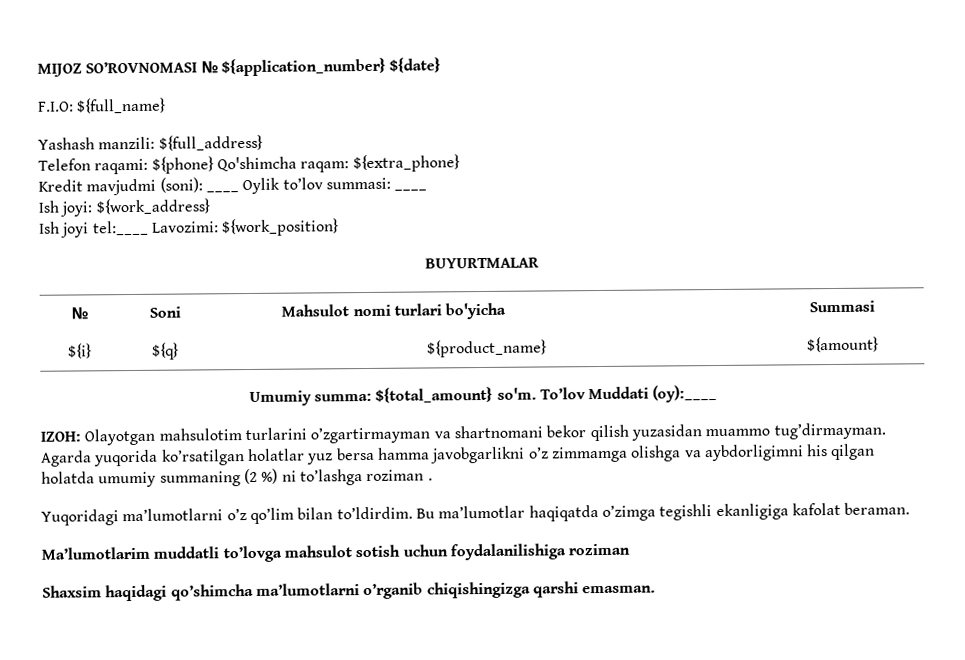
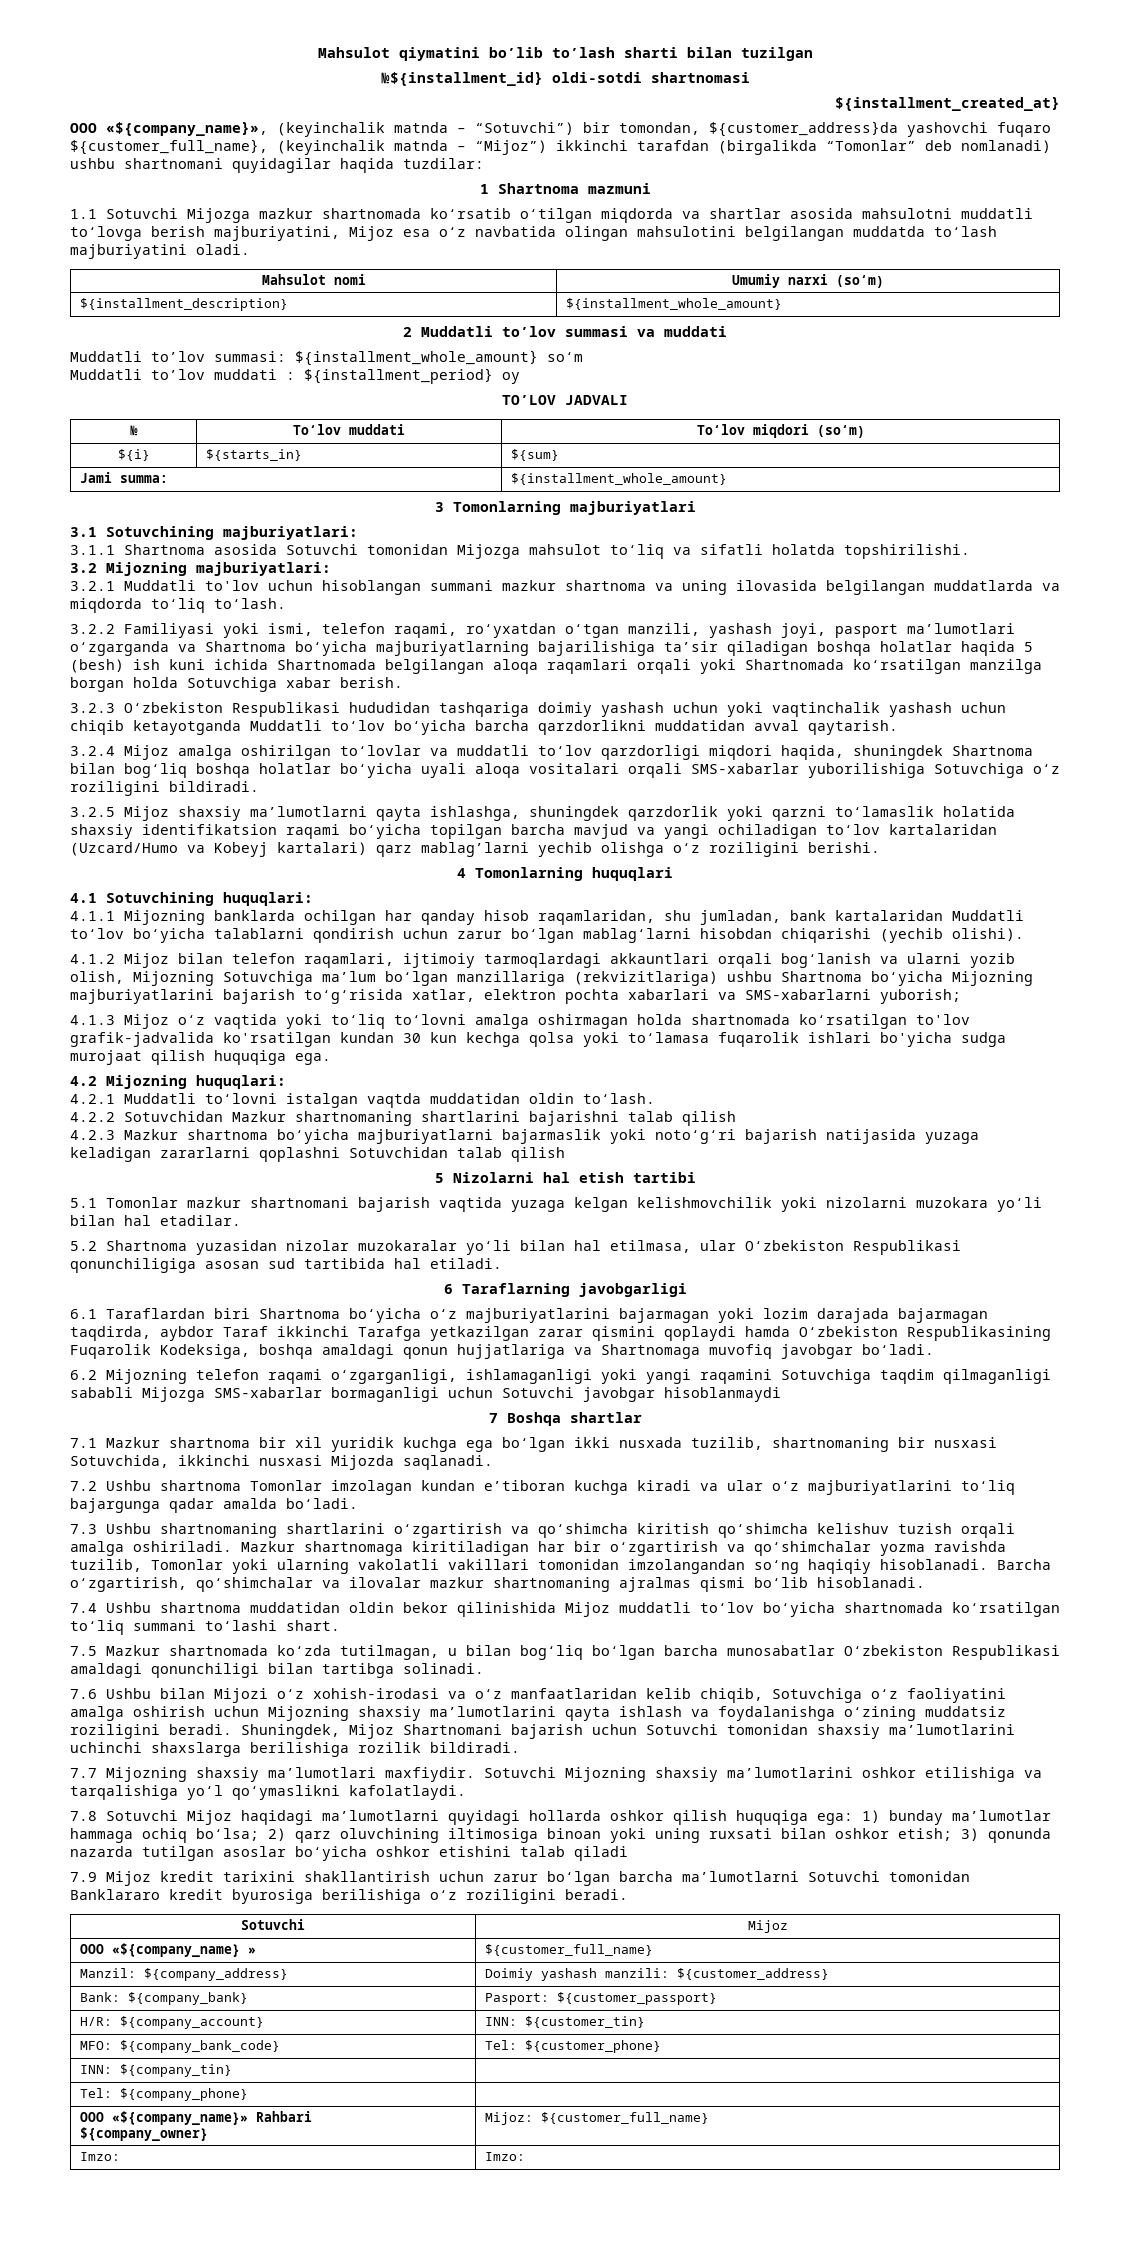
[37,57,442,77] [38,97,167,114] [38,134,263,151] [38,154,460,175] [38,177,428,196] [38,198,210,217] [39,218,340,238] [425,257,539,269] [70,306,88,320] [148,306,181,318] [281,302,507,320] [808,300,875,313] [68,343,92,359] [152,342,179,360] [426,339,547,358] [806,336,879,353] [248,384,718,407] [40,422,886,446] [41,443,876,467] [41,468,433,488] [41,502,911,526] [41,543,631,563] [42,581,657,602] MIJOZ SO’ROVNOMASI № ${application_number} ${date} // F.I.O: ${full_name} // Yashash manzili: ${full_address} // Telefon raqami: ${phone} Qo'shimcha raqam: ${extra_phone} // Kredit mavjudmi (soni): ____ Oylik to’lov summasi: ____ // Ish joyi: ${work_address} // Ish joyi tel:____ Lavozimi: ${work_position} // BUYURTMALAR // № | Soni | Mahsulot nomi turlari bo'yicha | Summasi // ${i} | ${q} | ${product_name} | ${amount} // Umumiy summa: ${total_amount} so'm. To’lov Muddati (oy):____ // IZOH: Olayotgan mahsulotim turlarini o’zgartirmayman va shartnomani bekor qilish yuzasidan muammo tug’dirmayman. Agarda yuqorida ko’rsatilgan holatlar yuz bersa hamma javobgarlikni o’z zimmamga olishga va aybdorligimni his qilgan holatda umumiy summaning (2 %) ni to’lashga roziman . // Yuqoridagi ma’lumotlarni o’z qo’lim bilan to’ldirdim. Bu ma’lumotlar haqiqatda o’zimga tegishli ekanligiga kafolat beraman. // Ma’lumotlarim muddatli to’lovga mahsulot sotish uchun foydalanilishiga roziman // Shaxsim haqidagi qo’shimcha ma’lumotlarni o’rganib chiqishingizga qarshi emasman. -> [317,47,813,61] [380,72,750,86] [835,97,1060,111] [70,121,1051,137] [70,139,1051,155] [70,158,484,173] [479,183,651,194] [70,208,1033,223] [70,226,997,241] [70,244,250,259] [261,274,366,285] [732,274,884,288] [80,298,289,311] [566,298,783,310] [403,326,727,337] [70,350,583,366] [70,368,520,384] [502,395,628,405] [129,425,138,436] [293,424,405,435] [696,424,865,438] [117,449,150,461] [206,449,303,461] [511,449,560,461] [80,472,169,483] [511,473,728,485] [434,501,696,515] [70,526,358,540] [70,544,970,559] [70,562,331,576] [70,580,1060,595] [70,598,286,613] [70,623,1015,638] [70,641,1033,656] [70,659,1042,674] [70,677,403,692] [70,702,1006,717] [70,720,898,735] [70,745,1033,760] [70,763,1060,778] [70,781,259,796] [70,806,1015,821] [70,824,997,839] [70,842,880,857] [457,867,673,881] [70,892,313,906] [70,910,1024,925] [70,928,1024,943] [70,953,1015,968] [70,971,1033,986] [70,989,961,1004] [70,1014,970,1029] [70,1032,1006,1047] [70,1050,331,1065] [70,1075,286,1089] [70,1093,655,1108] [70,1111,736,1126] [70,1129,979,1144] [70,1147,565,1162] [434,1172,696,1183] [70,1197,1042,1212] [70,1215,241,1226] [70,1240,961,1255] [70,1258,502,1273] [443,1283,687,1297] [70,1308,988,1323] [70,1326,1051,1341] [70,1344,934,1359] [70,1369,1051,1384] [70,1387,781,1402] [488,1412,642,1426] [70,1437,997,1452] [70,1455,493,1470] [70,1480,1015,1495] [70,1498,358,1513] [70,1523,1015,1538] [70,1541,1006,1556] [70,1559,1051,1574] [70,1577,925,1592] [70,1602,1060,1617] [70,1620,340,1635] [70,1645,1060,1660] [70,1663,484,1678] [70,1688,1006,1703] [70,1706,1006,1721] [70,1724,1015,1739] [70,1742,520,1757] [70,1767,1042,1782] [70,1785,466,1800] [70,1810,1051,1825] [70,1828,1051,1843] [70,1846,628,1861] [70,1871,970,1886] [70,1889,628,1904] [241,1919,305,1930] [747,1920,788,1933] [80,1943,257,1957] [485,1944,654,1956] [80,1968,289,1981] [485,1968,830,1981] [80,1992,249,2005] [485,1992,718,2005] [80,2016,265,2029] [485,2016,646,2028] [80,2040,281,2053] [485,2040,662,2053] [80,2064,233,2077] [80,2088,249,2101] [80,2111,313,2125] [80,2127,209,2141] [485,2112,710,2125] [80,2152,121,2161] [485,2152,526,2161] Mahsulot qiymatini bo’lib to’lash sharti bilan tuzilgan // №${installment_id} oldi-sotdi shartnomasi // ${installment_created_at} // ООО «${company_name}», (keyinchalik matnda – “Sotuvchi”) bir tomondan, ${customer_address}da yashovchi fuqaro ${customer_full_name}, (keyinchalik matnda – “Mijoz”) ikkinchi tarafdan (birgalikda “Tomonlar” deb nomlanadi) ushbu shartnomani quyidagilar haqida tuzdilar: // 1 Shartnoma mazmuni // 1.1 Sotuvchi Mijozga mazkur shartnomada koʻrsatib oʻtilgan miqdorda va shartlar asosida mahsulotni muddatli to‘lovga berish majburiyatini, Mijoz esa oʻz navbatida olingan mahsulotini belgilangan muddatda toʻlash majburiyatini oladi. // Mahsulot nomi | Umumiy narxi (so‘m) // ${installment_description} | ${installment_whole_amount} // 2 Muddatli to’lov summasi va muddati // Muddatli to’lov summasi: ${installment_whole_amount} so‘m // Muddatli to’lov muddati : ${installment_period} oy // TO’LOV JADVALI // № | To‘lov muddati | To‘lov miqdori (so‘m) // ${i} | ${starts_in} | ${sum} // Jami summa: | ${installment_whole_amount} // 3 Tomonlarning majburiyatlari // 3.1 Sotuvchining majburiyatlari: // 3.1.1 Shartnoma asosida Sotuvchi tomonidan Mijozga mahsulot to‘liq va sifatli holatda topshirilishi. // 3.2 Mijozning majburiyatlari: // 3.2.1 Muddatli to'lov uchun hisoblangan summani mazkur shartnoma va uning ilovasida belgilangan muddatlarda va miqdorda to‘liq to‘lash. // 3.2.2 Familiyasi yoki ismi, telefon raqami, ro‘yxatdan o‘tgan manzili, yashash joyi, pasport ma’lumotlari o‘zgarganda va Shartnoma bo‘yicha majburiyatlarning bajarilishiga ta’sir qiladigan boshqa holatlar haqida 5 (besh) ish kuni ichida Shartnomada belgilangan aloqa raqamlari orqali yoki Shartnomada ko‘rsatilgan manzilga borgan holda Sotuvchiga xabar berish. // 3.2.3 O‘zbekiston Respublikasi hududidan tashqariga doimiy yashash uchun yoki vaqtinchalik yashash uchun chiqib ketayotganda Muddatli to‘lov bo‘yicha barcha qarzdorlikni muddatidan avval qaytarish. // 3.2.4 Mijoz amalga oshirilgan to‘lovlar va muddatli to‘lov qarzdorligi miqdori haqida, shuningdek Shartnoma bilan bog‘liq boshqa holatlar bo‘yicha uyali aloqa vositalari orqali SMS-xabarlar yuborilishiga Sotuvchiga o‘z roziligini bildiradi. // 3.2.5 Mijoz shaxsiy ma’lumotlarni qayta ishlashga, shuningdek qarzdorlik yoki qarzni to‘lamaslik holatida shaxsiy identifikatsion raqami bo‘yicha topilgan barcha mavjud va yangi ochiladigan to‘lov kartalaridan (Uzcard/Humo va Kobeyj kartalari) qarz mablag’larni yechib olishga o‘z roziligini berishi. // 4 Tomonlarning huquqlari // 4.1 Sotuvchining huquqlari: // 4.1.1 Mijozning banklarda ochilgan har qanday hisob raqamlaridan, shu jumladan, bank kartalaridan Muddatli to‘lov bo‘yicha talablarni qondirish uchun zarur bo‘lgan mablag‘larni hisobdan chiqarishi (yechib olishi). // 4.1.2 Mijoz bilan telefon raqamlari, ijtimoiy tarmoqlardagi akkauntlari orqali bog‘lanish va ularni yozib olish, Mijozning Sotuvchiga ma’lum bo‘lgan manzillariga (rekvizitlariga) ushbu Shartnoma bo‘yicha Mijozning majburiyatlarini bajarish to‘g‘risida xatlar, elektron pochta xabarlari va SMS-xabarlarni yuborish; // 4.1.3 Mijoz o‘z vaqtida yoki to‘liq to‘lovni amalga oshirmagan holda shartnomada ko‘rsatilgan to'lov grafik-jadvalida ko'rsatilgan kundan 30 kun kechga qolsa yoki to‘lamasa fuqarolik ishlari bo'yicha sudga murojaat qilish huquqiga ega. // 4.2 Mijozning huquqlari: // 4.2.1 Muddatli to‘lovni istalgan vaqtda muddatidan oldin to‘lash. // 4.2.2 Sotuvchidan Mazkur shartnomaning shartlarini bajarishni talab qilish // 4.2.3 Mazkur shartnoma bo‘yicha majburiyatlarni bajarmaslik yoki noto‘g‘ri bajarish natijasida yuzaga keladigan zararlarni qoplashni Sotuvchidan talab qilish // 5 Nizolarni hal etish tartibi // 5.1 Tomonlar mazkur shartnomani bajarish vaqtida yuzaga kelgan kelishmovchilik yoki nizolarni muzokara yoʻli bilan hal etadilar. // 5.2 Shartnoma yuzasidan nizolar muzokaralar yoʻli bilan hal etilmasa, ular Oʻzbekiston Respublikasi qonunchiligiga asosan sud tartibida hal etiladi. // 6 Taraflarning javobgarligi // 6.1 Taraflardan biri Shartnoma bo‘yicha o‘z majburiyatlarini bajarmagan yoki lozim darajada bajarmagan taqdirda, aybdor Taraf ikkinchi Tarafga yetkazilgan zarar qismini qoplaydi hamda O‘zbekiston Respublikasining Fuqarolik Kodeksiga, boshqa amaldagi qonun hujjatlariga va Shartnomaga muvofiq javobgar bo‘ladi. // 6.2 Mijozning telefon raqami o‘zgarganligi, ishlamaganligi yoki yangi raqamini Sotuvchiga taqdim qilmaganligi sababli Mijozga SMS-xabarlar bormaganligi uchun Sotuvchi javobgar hisoblanmaydi // 7 Boshqa shartlar // 7.1 Mazkur shartnoma bir xil yuridik kuchga ega boʻlgan ikki nusxada tuzilib, shartnomaning bir nusxasi Sotuvchida, ikkinchi nusxasi Mijozda saqlanadi. // 7.2 Ushbu shartnoma Tomonlar imzolagan kundan eʼtiboran kuchga kiradi va ular oʻz majburiyatlarini toʻliq bajargunga qadar amalda boʻladi. // 7.3 Ushbu shartnomaning shartlarini oʻzgartirish va qoʻshimcha kiritish qoʻshimcha kelishuv tuzish orqali amalga oshiriladi. Mazkur shartnomaga kiritiladigan har bir oʻzgartirish va qoʻshimchalar yozma ravishda tuzilib, Tomonlar yoki ularning vakolatli vakillari tomonidan imzolangandan soʻng haqiqiy hisoblanadi. Barcha oʻzgartirish, qoʻshimchalar va ilovalar mazkur shartnomaning ajralmas qismi boʻlib hisoblanadi. // 7.4 Ushbu shartnoma muddatidan oldin bekor qilinishida Mijoz muddatli to‘lov boʻyicha shartnomada ko‘rsatilgan toʻliq summani toʻlashi shart. // 7.5 Mazkur shartnomada koʻzda tutilmagan, u bilan bogʻliq boʻlgan barcha munosabatlar Oʻzbekiston Respublikasi amaldagi qonunchiligi bilan tartibga solinadi. // 7.6 Ushbu bilan Mijozi o‘z xohish-irodasi va o‘z manfaatlaridan kelib chiqib, Sotuvchiga o‘z faoliyatini amalga oshirish uchun Mijozning shaxsiy ma’lumotlarini qayta ishlash va foydalanishga o‘zining muddatsiz roziligini beradi. Shuningdek, Mijoz Shartnomani bajarish uchun Sotuvchi tomonidan shaxsiy ma’lumotlarini uchinchi shaxslarga berilishiga rozilik bildiradi. // 7.7 Mijozning shaxsiy ma’lumotlari maxfiydir. Sotuvchi Mijozning shaxsiy ma’lumotlarini oshkor etilishiga va tarqalishiga yo‘l qo‘ymaslikni kafolatlaydi. // 7.8 Sotuvchi Mijoz haqidagi ma’lumotlarni quyidagi hollarda oshkor qilish huquqiga ega: 1) bunday ma’lumotlar hammaga ochiq bo‘lsa; 2) qarz oluvchining iltimosiga binoan yoki uning ruxsati bilan oshkor etish; 3) qonunda nazarda tutilgan asoslar bo‘yicha oshkor etishini talab qiladi // 7.9 Mijoz kredit tarixini shakllantirish uchun zarur boʻlgan barcha maʼlumotlarni Sotuvchi tomonidan Banklararo kredit byurosiga berilishiga oʻz roziligini beradi. // Sotuvchi | Mijoz // ООО «${company_name} » | ${customer_full_name} // Manzil: ${company_address} | Doimiy yashash manzili: ${customer_address} // Bank: ${company_bank} | Pasport: ${customer_passport} // H/R: ${company_account} | INN: ${customer_tin} // MFO: ${company_bank_code} | Tel: ${customer_phone} // INN: ${company_tin} | // Tel: ${company_phone} | // ООО «${company_name}» Rahbari // ${company_owner} | Mijoz: ${customer_full_name} // Imzo: | Imzo:

